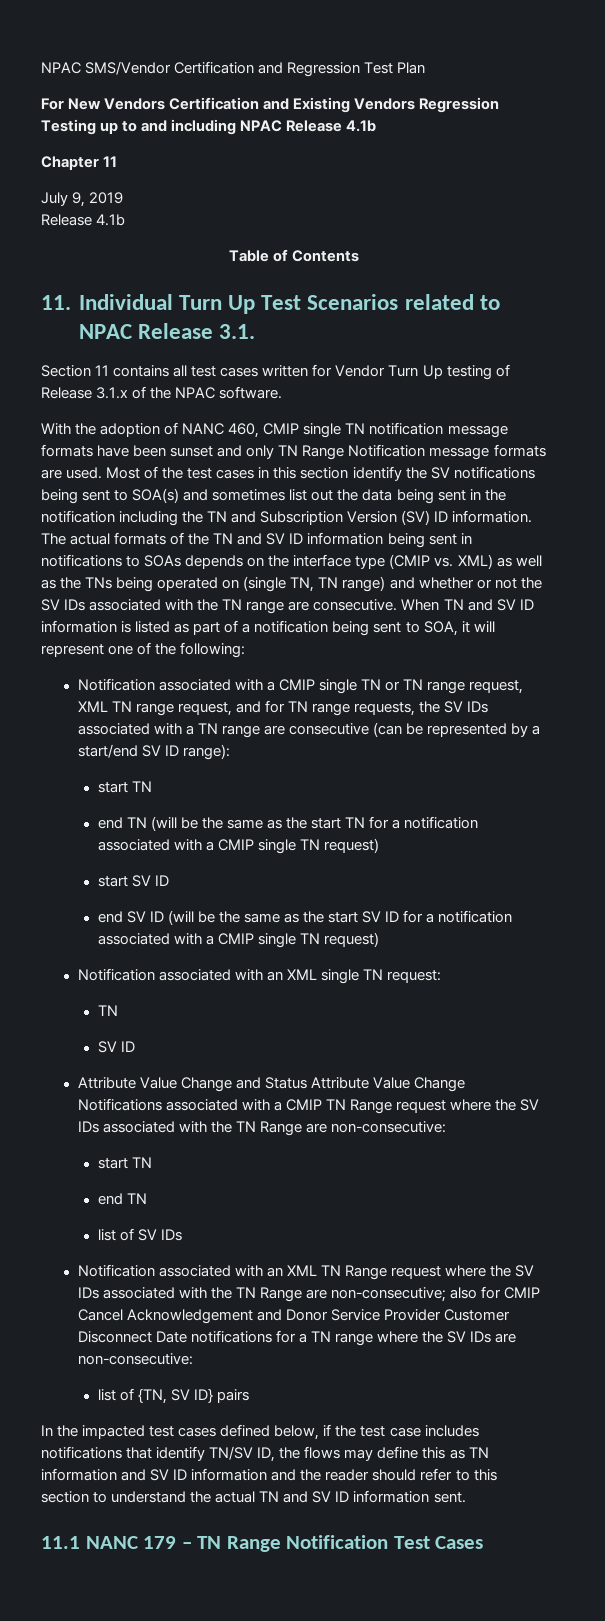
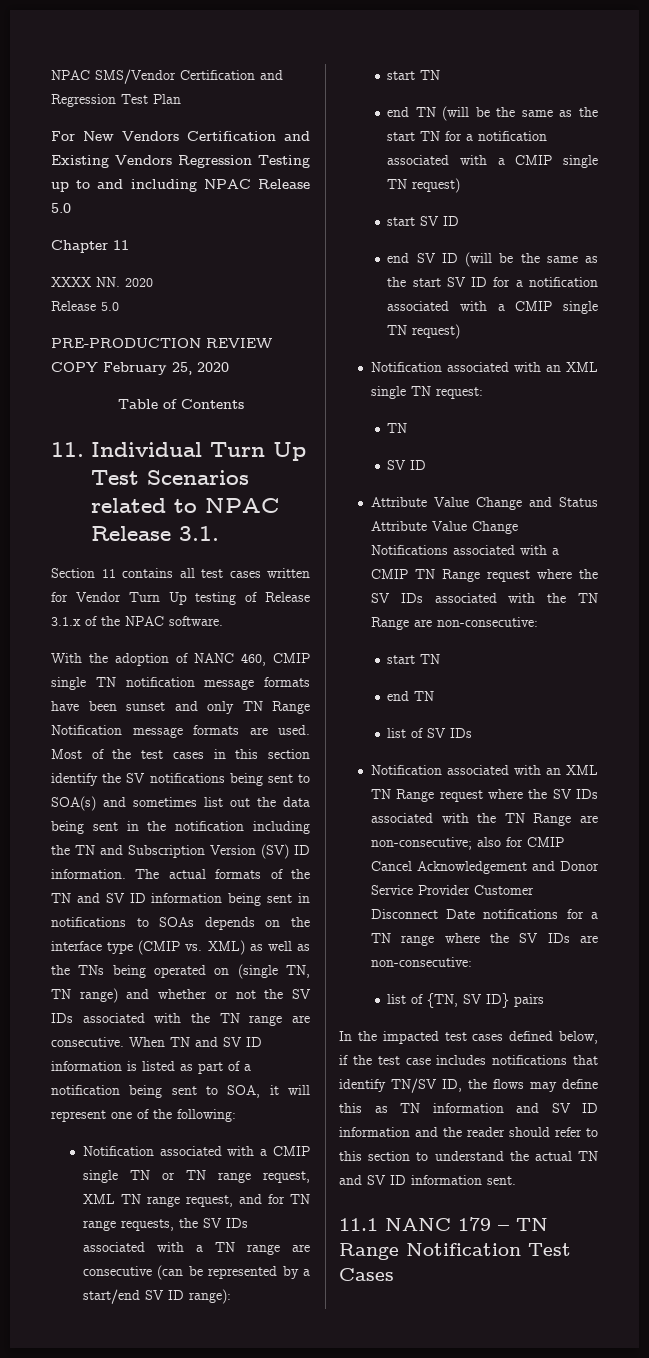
[346,120,377,132] 4.1b -> [51,203,71,213] 5.0
[41,192,124,207] [41,214,126,226] July 9, 2019 // Release 4.1b -> [51,277,153,287] [51,301,119,311] [51,338,272,348] [51,362,229,375] XXXX NN. 2020 // Release 5.0 // PRE-PRODUCTION REVIEW COPY February 25, 2020

